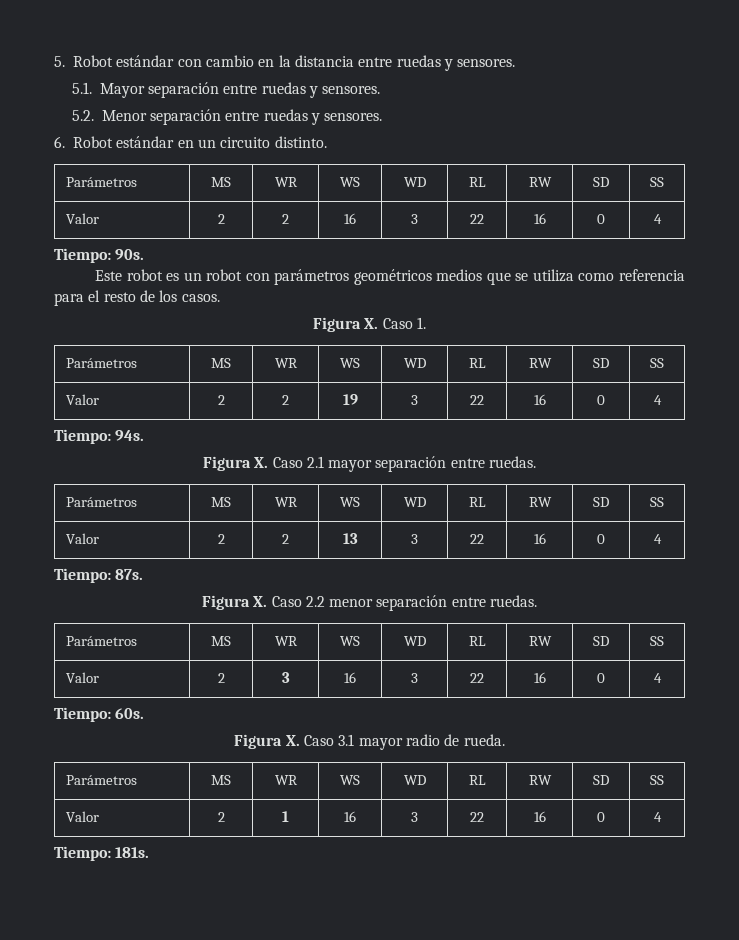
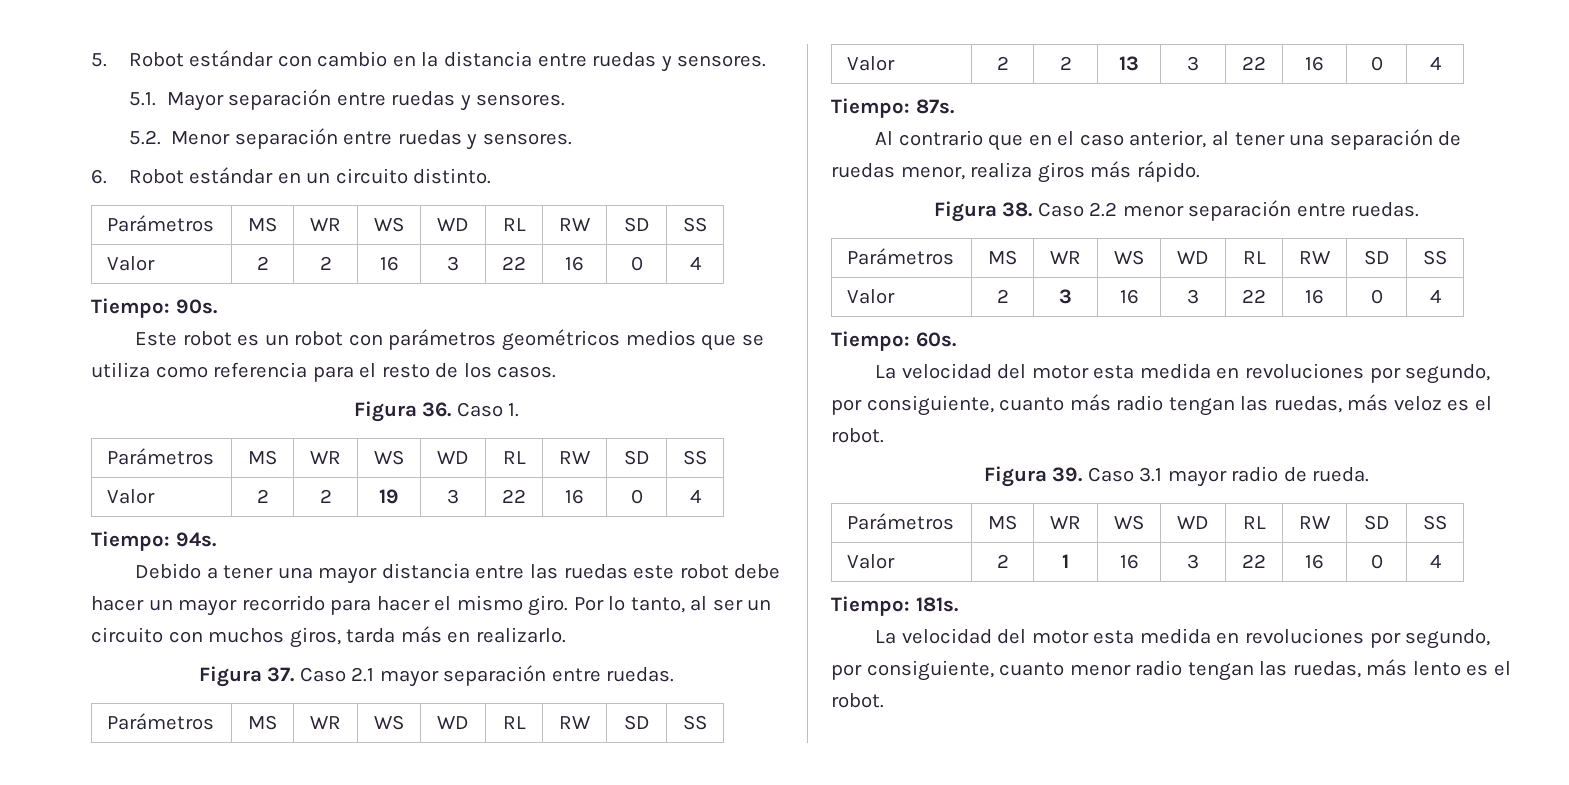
[364,318,379,329] X. -> [422,402,452,417] 36.
[202,456,269,471] // Figura X. -> [135,563,781,584] [91,595,772,616] [91,626,566,648] [198,666,295,687] // Debido a tener una mayor distancia entre las ruedas este robot debe hacer un mayor recorrido para hacer el mismo giro. Por lo tanto, al ser un circuito con muchos giros, tarda más en realizarlo. // Figura 37.
[201,595,268,610] // Figura X. -> [875,129,1462,151] [831,161,1200,183] [933,201,1033,222] // Al contrario que en el caso anterior, al tener una separación de ruedas menor, realiza giros más rápido. // Figura 38.
[234,734,300,749] // Figura X. -> [875,363,1491,384] [831,394,1492,416] [831,428,884,443] [983,466,1083,487] // La velocidad del motor esta medida en revoluciones por segundo, por consiguiente, cuanto más radio tengan las ruedas, más veloz es el robot. // Figura 39.
(150, 852) none -> [875,628,1491,649] [831,659,1511,681] [831,693,884,708] // La velocidad del motor esta medida en revoluciones por segundo, por consiguiente, cuanto menor radio tengan las ruedas, más lento es el robot.

